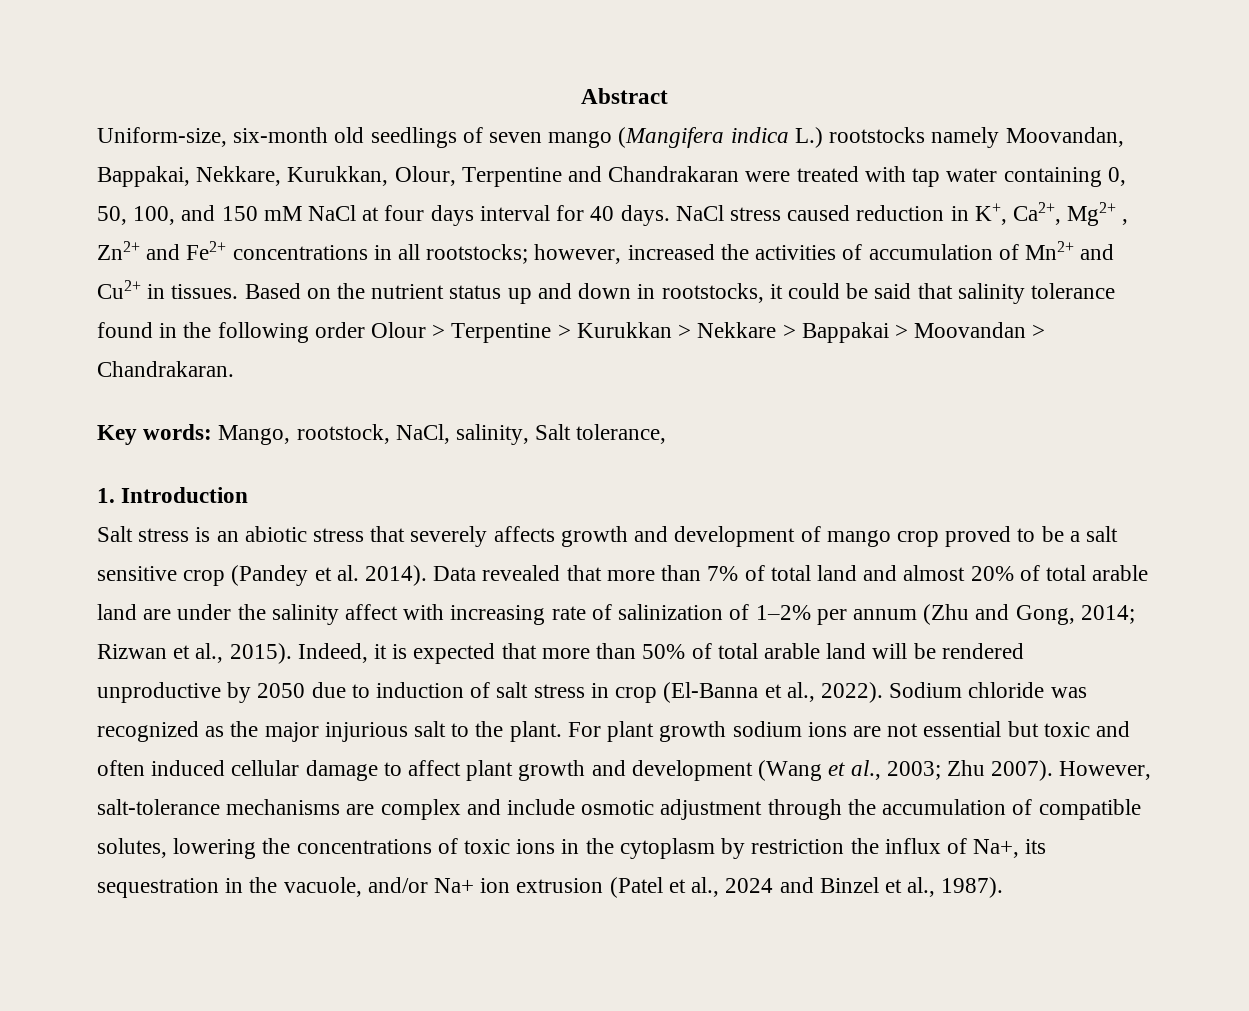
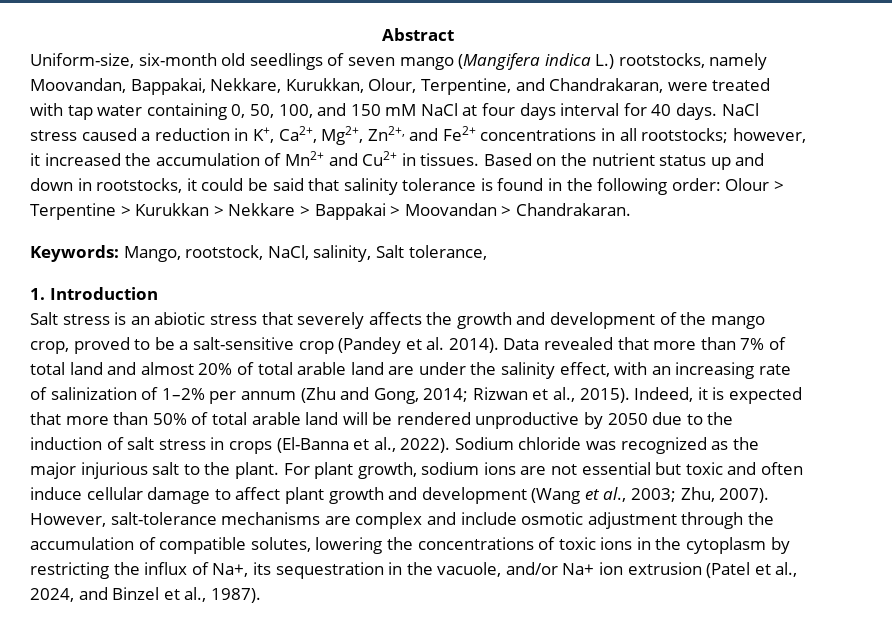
[829,127,926,143] rootstocks -> [618,53,705,68] rootstocks,
[461,166,740,187] Terpentine and Chandrakaran -> [420,78,664,95] Terpentine, and Chandrakaran,
(851, 213) none -> [141,132,151,141] a
[1067,202,1129,226] [97,241,140,260] Mg2+ , Zn2+ -> [321,126,405,145] Mg2+, Zn2+,
(622, 254) none -> [30,153,40,166] it
[755,244,863,260] activities of -> (152, 159) none
(1115, 291) none -> [480,178,493,191] is
[314,322,365,338] order -> [671,178,721,191] order:
[97,424,213,445] Key words: -> [30,245,119,262] Keywords:
(555, 534) none -> [426,312,453,325] the
[826,530,939,547] mango crop -> [680,312,765,329] [30,341,69,354] the mango crop,
[1085,526,1118,542] [97,566,177,581] salt sensitive -> [192,337,294,350] salt-sensitive
[345,604,445,620] affect with -> [559,362,671,377] effect, with an
(370, 691) none -> [707,412,734,425] the
[615,687,658,703] crop -> [228,441,272,454] crops
[659,721,727,742] growth -> [357,462,417,479] growth,
[151,760,226,776] induced -> [30,487,82,500] induce
[946,760,985,776] Zhu -> [680,487,715,502] Zhu,
[751,839,845,854] restriction -> [30,562,109,579] restricting
[725,878,774,893] 2024 -> [30,588,74,602] 2024,

